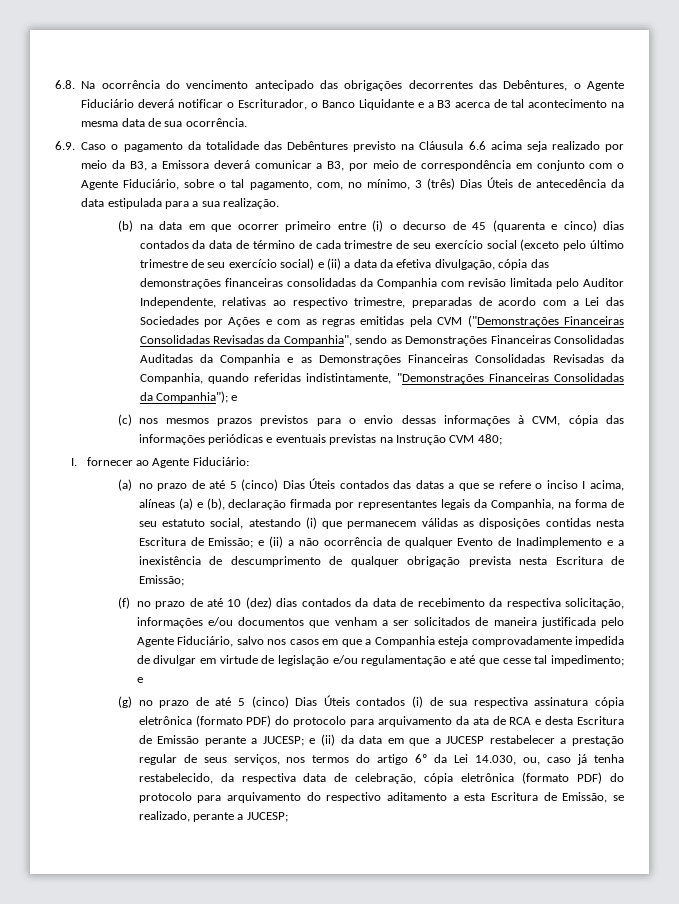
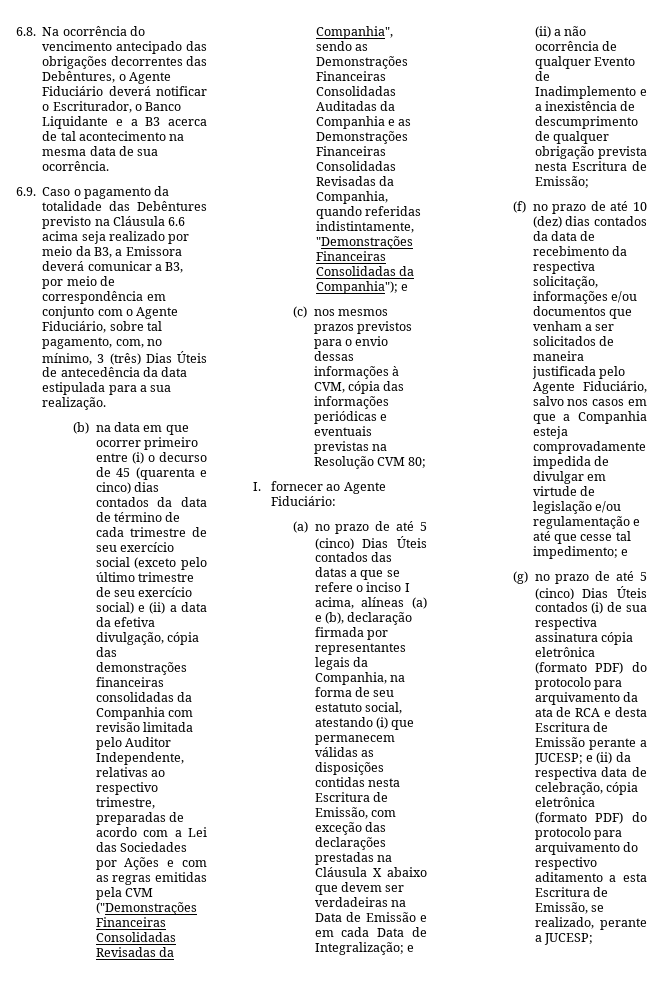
[219,182,227,188] o -> (144, 326) none
[395,434,502,445] Instrução CVM 480; -> [313,456,427,469] Resolução CVM 80;
[208,537,254,548] Emissão; -> [314,807,396,819] [314,822,386,835] [314,837,386,850] [314,852,392,865] [314,867,427,877] [314,882,405,895] [314,897,406,907] [314,912,427,922] [314,927,427,937] [314,942,404,955] Emissão, com exceção das declarações prestadas na Cláusula X abaixo que devem ser verdadeiras na Data de Emissão e em cada Data de Integralização;
[359,735,624,746] [138,754,625,765] [138,773,234,784] data em que a JUCESP restabelecer a prestação regular de seus serviços, nos termos do artigo 6º da Lei 14.030, ou, caso já tenha restabelecido, da -> (631, 757) none

